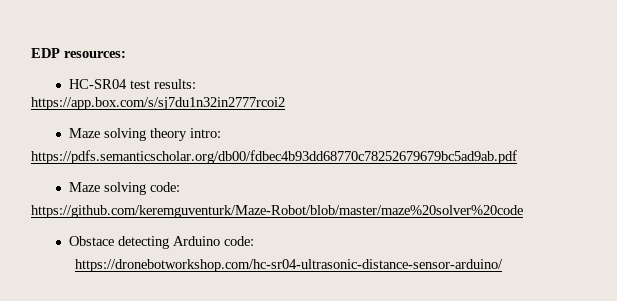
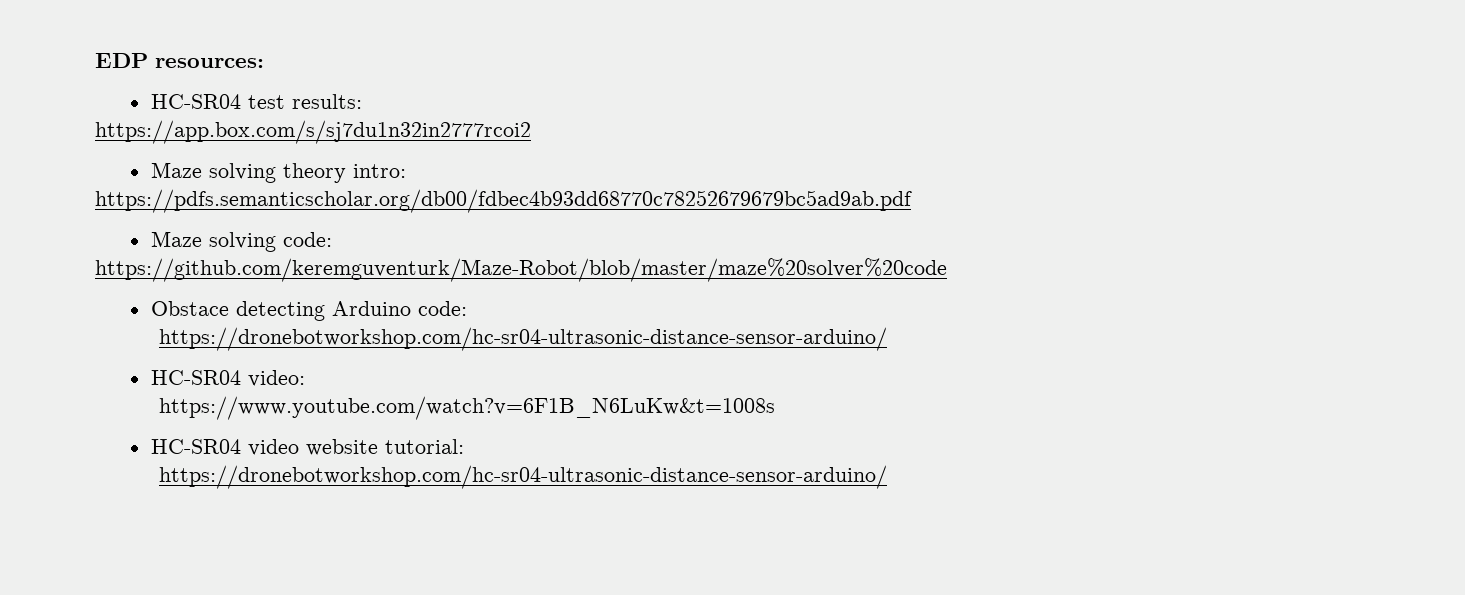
(503, 265) none -> [150,370,305,387] [159,396,776,420] [150,439,464,456] [159,465,888,489] // HC-SR04 video: // https://www.youtube.com/watch?v=6F1B_N6LuKw&t=1008s // HC-SR04 video website tutorial: // https://dronebotworkshop.com/hc-sr04-ultrasonic-distance-sensor-arduino/

